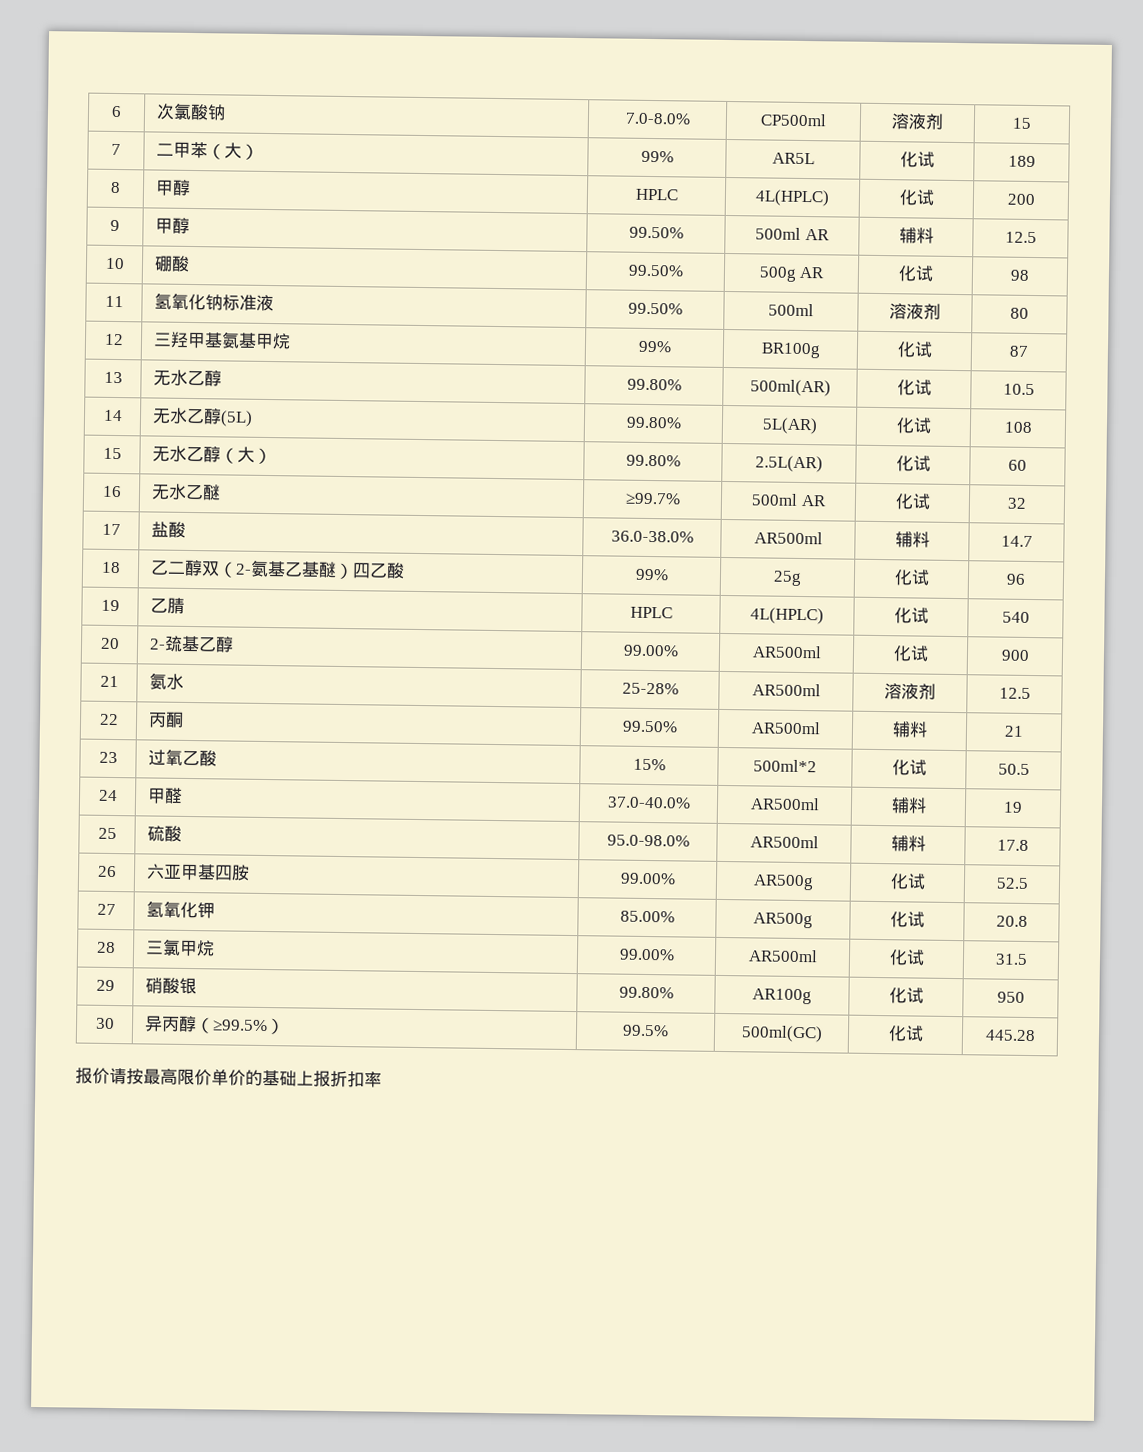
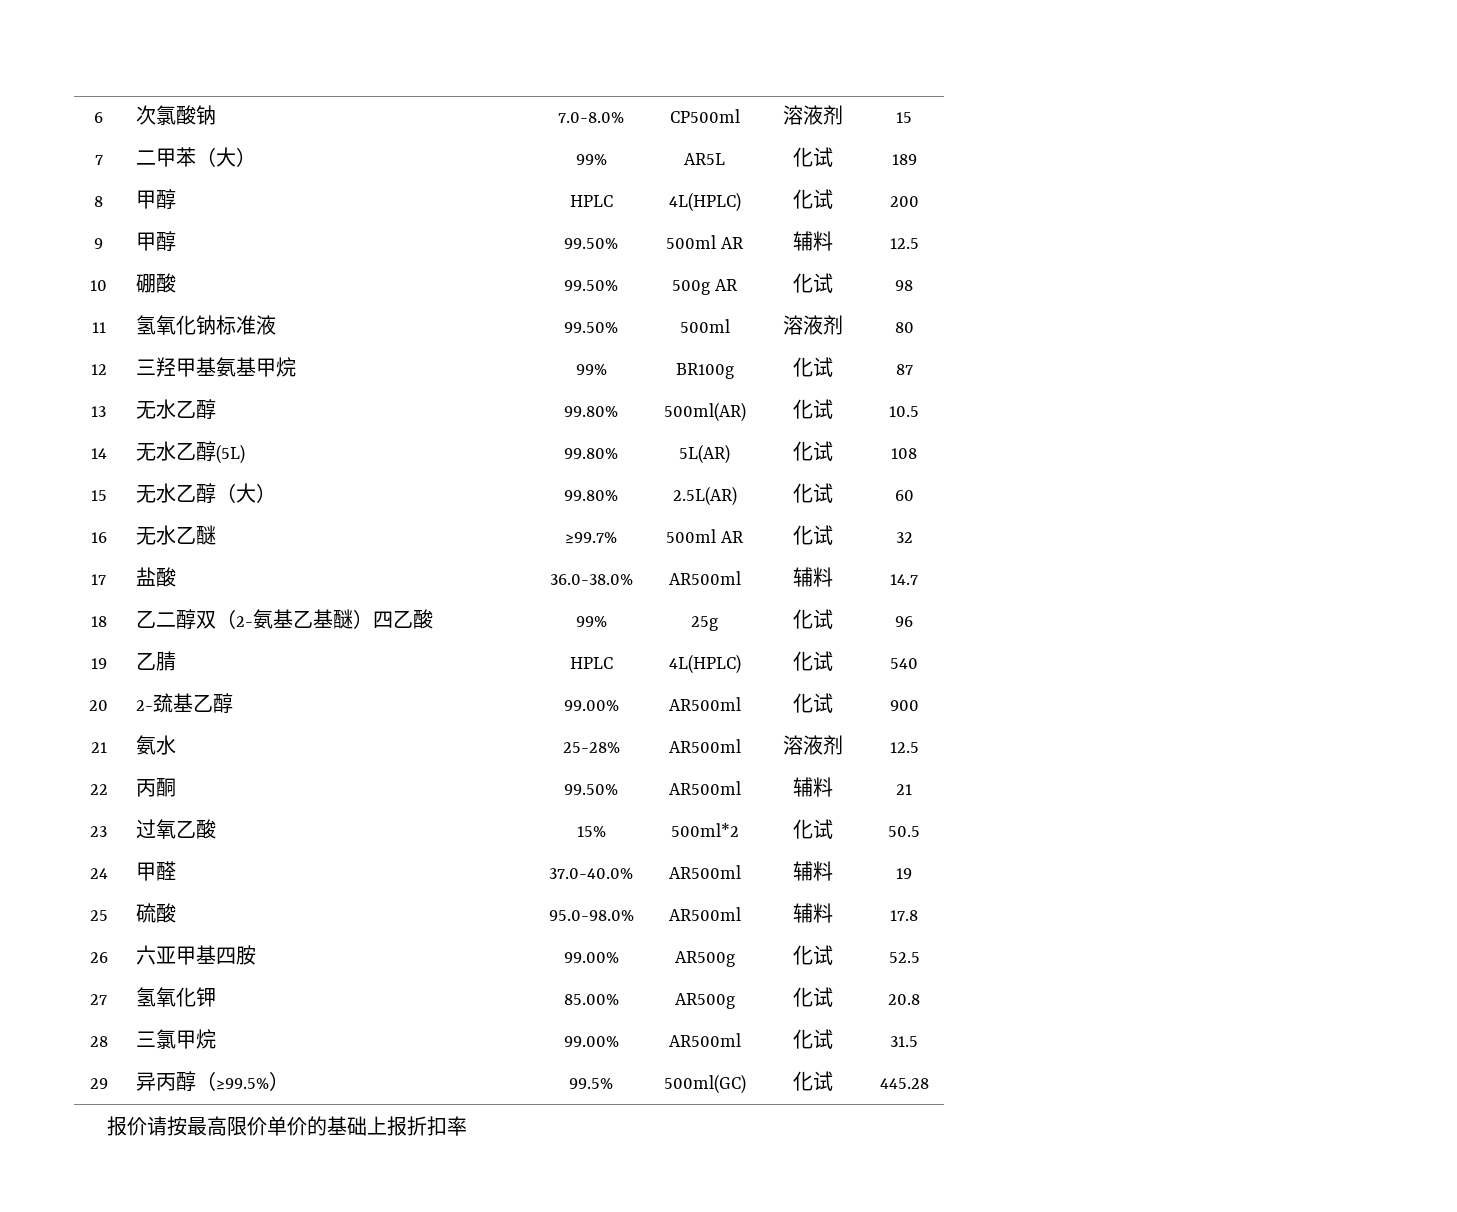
[144,977,197,995] [618,986,674,999] [752,988,812,1005] [888,987,924,1004] [996,991,1025,1003] [94,1017,115,1030] | 硝酸银 | 99.80% | AR100g | 化试 | 950 // 30 -> (108, 1083) none

